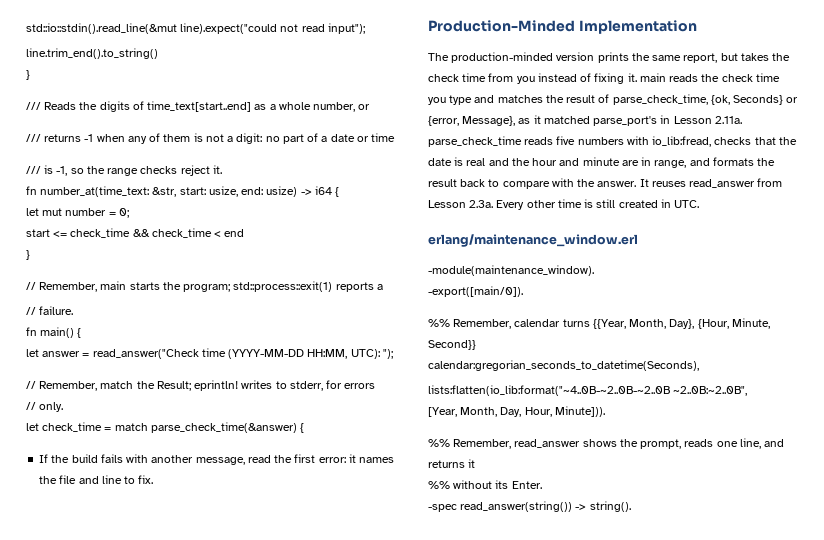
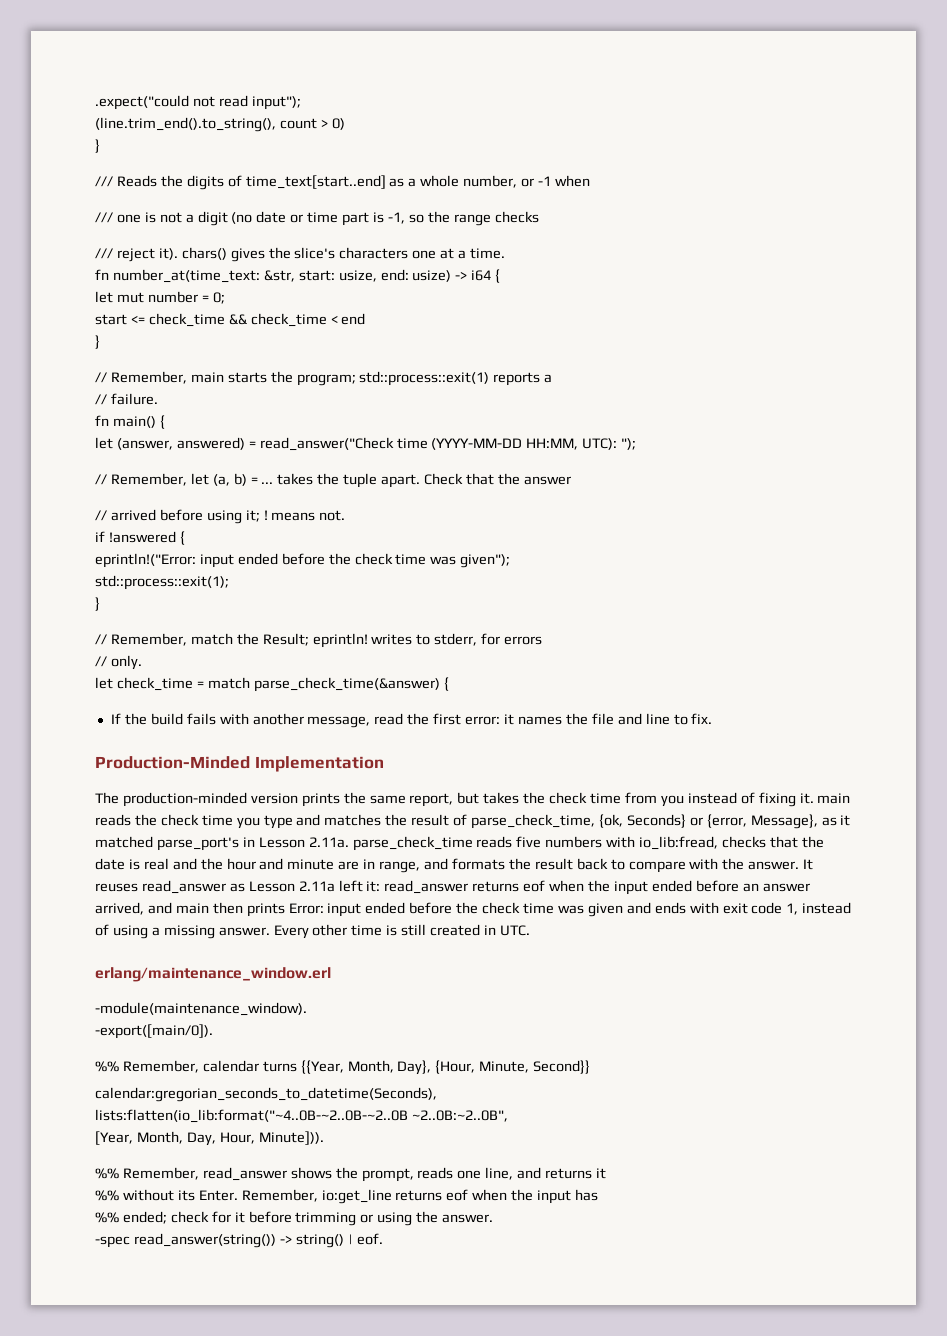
[26,23,278,34] std::io::stdin().read_line(&mut line).expect("could -> [95,95,189,110] .expect("could
[26,48,158,59] line.trim_end().to_string() -> [95,117,345,132] (line.trim_end().to_string(), count > 0)
[26,133,328,144] // /// returns -1 when any of them is not a digit: no part of a -> [538,175,590,187] [95,211,253,226] -1 when // /// one is not a digit (no
[26,166,41,174] // /// -> [342,212,370,226] part
[180,165,222,176] reject it. -> [95,247,506,262] // /// reject it). chars() gives the slice's characters one at a time.
[42,351,81,357] answer -> [116,437,245,450] (answer, answered)
(393, 354) none -> [95,473,571,488] [95,509,346,524] [95,531,185,545] [95,553,511,568] [95,575,229,590] [95,597,100,611] // // Remember, let (a, b) = ... takes the tuple apart. Check that the answer // // arrived before using it; ! means not. // if !answered { // eprintln!("Error: input ended before the check time was given"); // std::process::exit(1); // }
[757,178,783,187] [428,200,494,208] from Lesson 2.3a. -> [229,880,810,895] [95,902,852,917] [95,924,270,939] as Lesson 2.11a left it: read_answer returns eof when the input ended before an answer arrived, and main then prints Error: input ended before the check time was given and ends with exit code 1, instead of using a missing answer.
(542, 485) none -> [241,1189,599,1204] [95,1211,494,1226] Remember, io:get_line returns eof when the input has // %% ended; check for it before trimming or using the answer.
[589,501,631,512] string(). -> [295,1233,383,1248] string() | eof.

